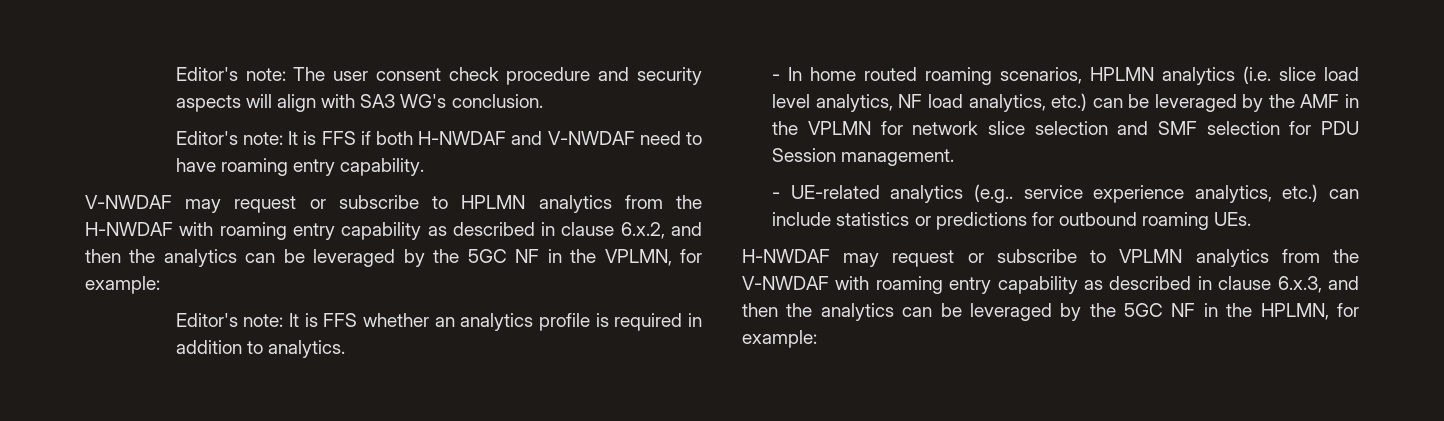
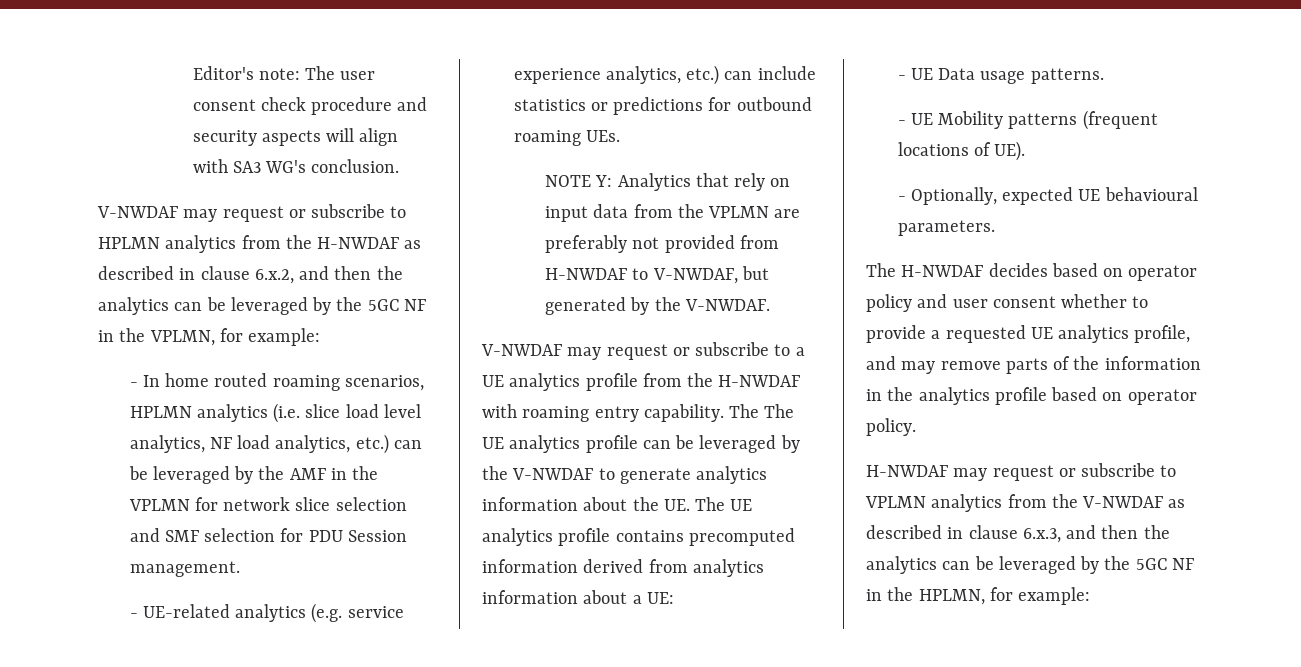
[175,131,702,145] [175,158,425,176] // Editor's note: It is FFS if both H-NWDAF and V-NWDAF need to have roaming entry capability. -> (400, 166) none
[179,222,422,240] with roaming entry capability -> (400, 243) none
[175,313,702,331] [175,340,346,358] // Editor's note: It is FFS whether an analytics profile is required in addition to analytics. -> (321, 337) none
[974,184,1014,203] (e.g.. -> [311,603,343,623] (e.g.
(1252, 219) none -> [545,173,791,191] [545,204,801,222] [545,235,779,253] [545,266,769,284] [545,297,770,315] [481,342,805,360] [482,373,801,391] [482,404,795,422] [482,435,800,453] [482,466,768,484] [482,497,753,511] [482,528,795,546] [482,559,764,577] [482,590,674,604] [897,68,1104,84] [897,110,1158,130] [897,141,1026,161] [897,187,1198,205] [897,220,995,236] [866,263,1198,281] [866,294,1149,312] [866,325,1191,343] [866,356,1201,374] [866,387,1197,405] [866,418,916,436] // NOTE Y: Analytics that rely on input data from the VPLMN are preferably not provided from H-NWDAF to V-NWDAF, but generated by the V-NWDAF. // V-NWDAF may request or subscribe to a UE analytics profile from the H-NWDAF with roaming entry capability. The The UE analytics profile can be leveraged by the V-NWDAF to generate analytics information about the UE. The UE analytics profile contains precomputed information derived from analytics information about a UE: // - UE Data usage patterns. // - UE Mobility patterns (frequent locations of UE). // - Optionally, expected UE behavioural parameters. // The H-NWDAF decides based on operator policy and user consent whether to provide a requested UE analytics profile, and may remove parts of the information in the analytics profile based on operator policy.
[835,276,1078,294] with roaming entry capability -> (1164, 502) none

